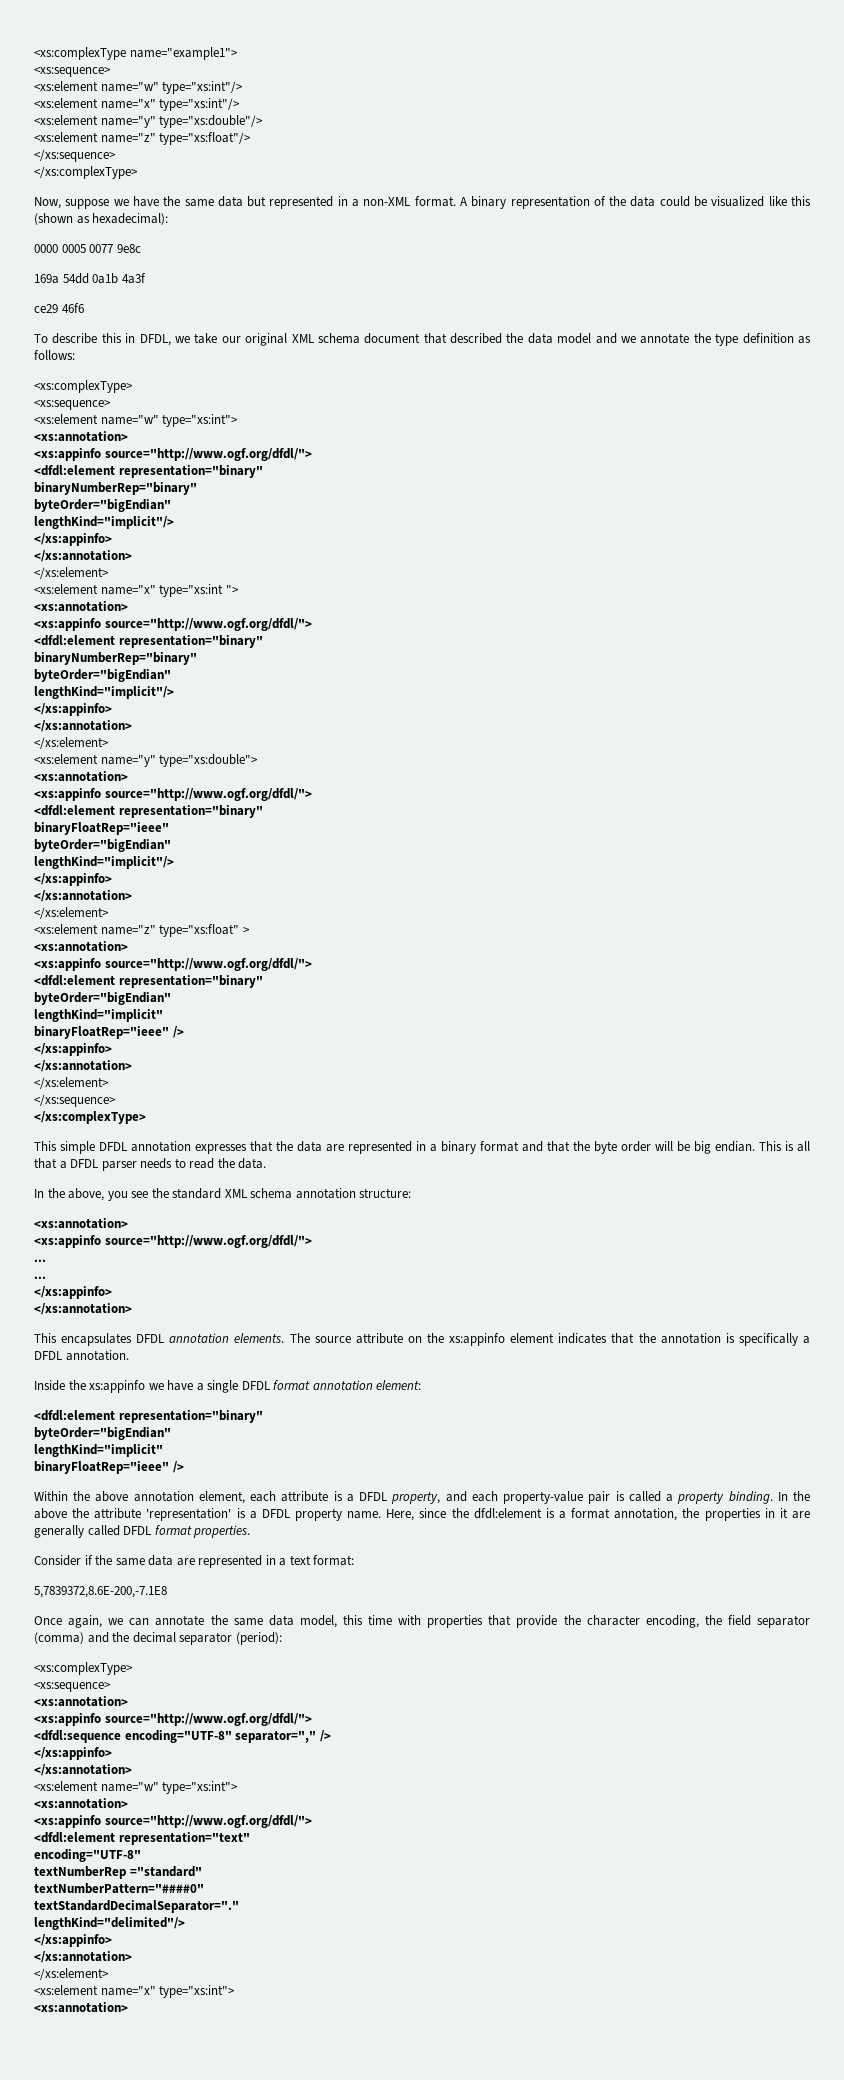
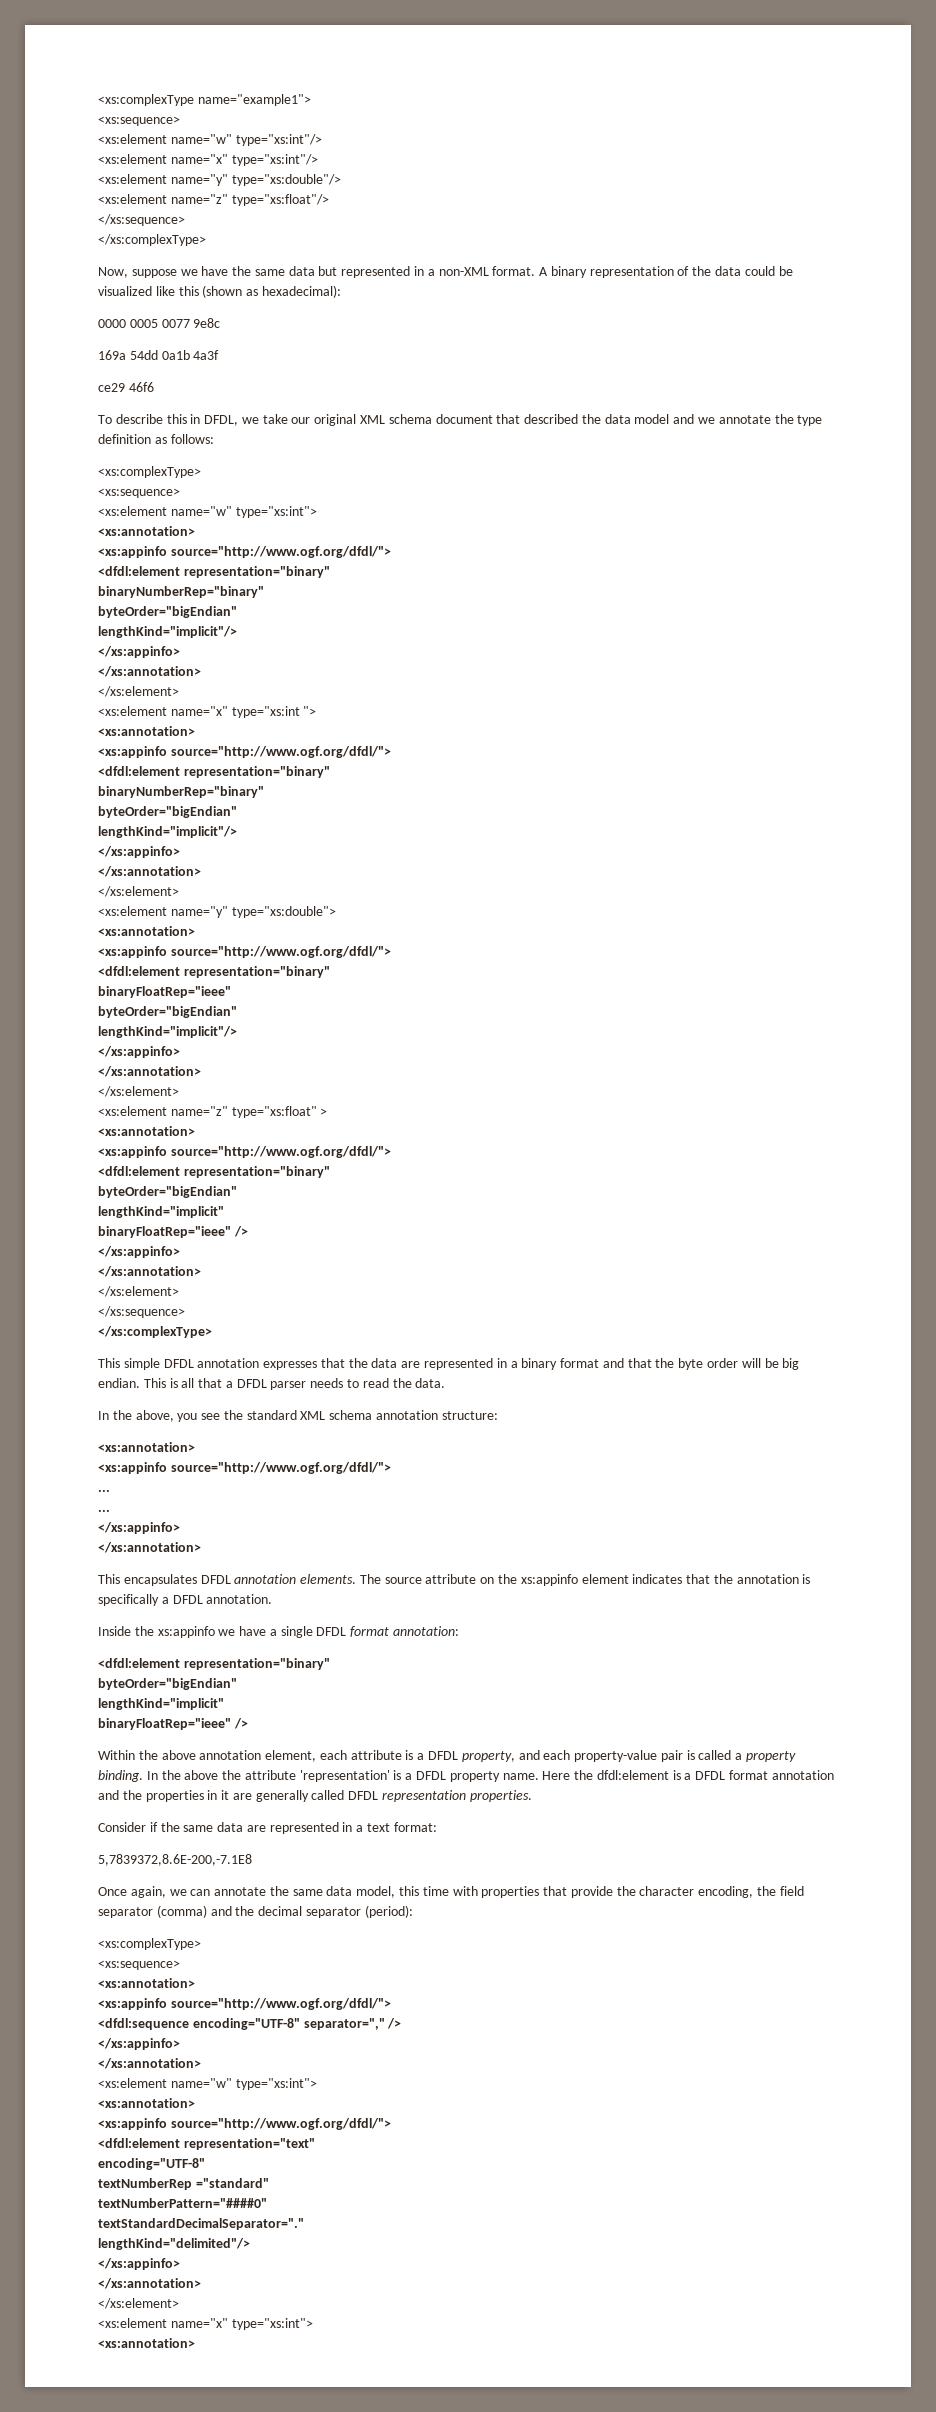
[312,1380,422,1390] annotation element: -> [393,1626,460,1636] annotation:
[386,1508,447,1521] Here, since -> [542,1771,571,1780] Here
[571,1508,678,1521] format annotation, -> [695,1770,834,1780] [98,1790,119,1800] DFDL format annotation and
[154,1525,192,1535] format -> [382,1790,467,1802] representation

